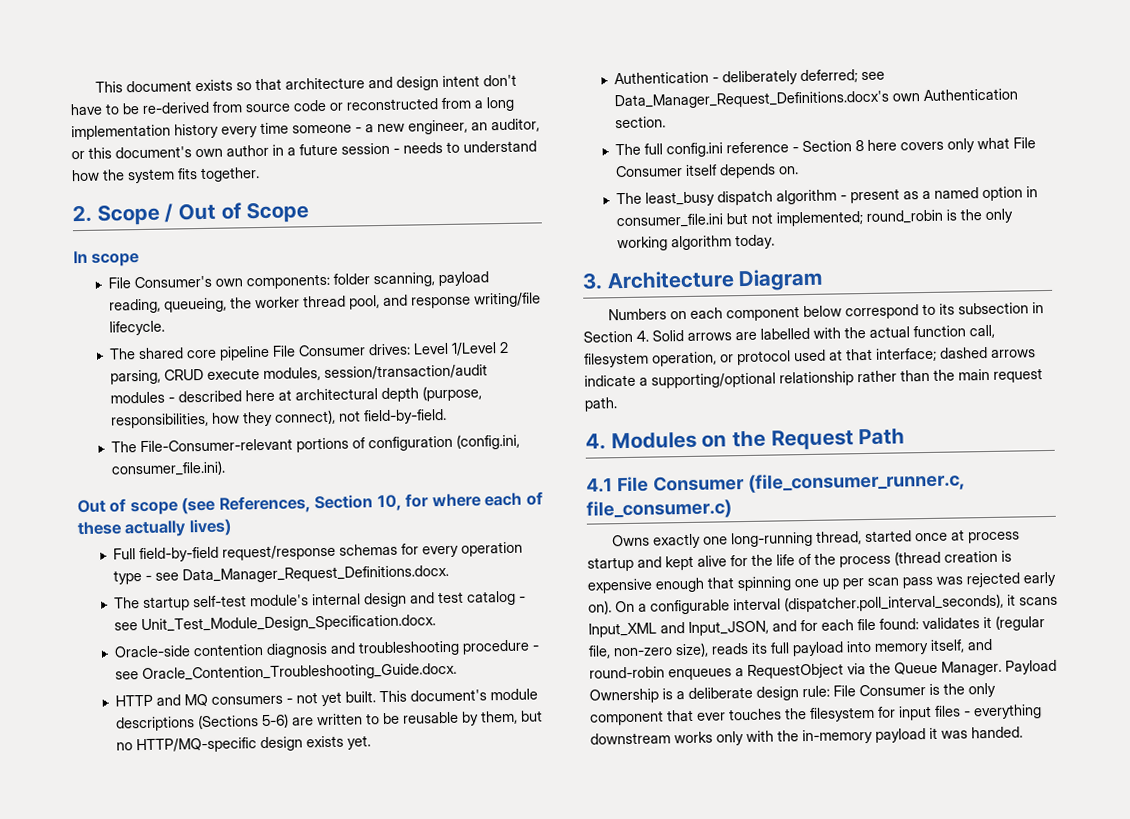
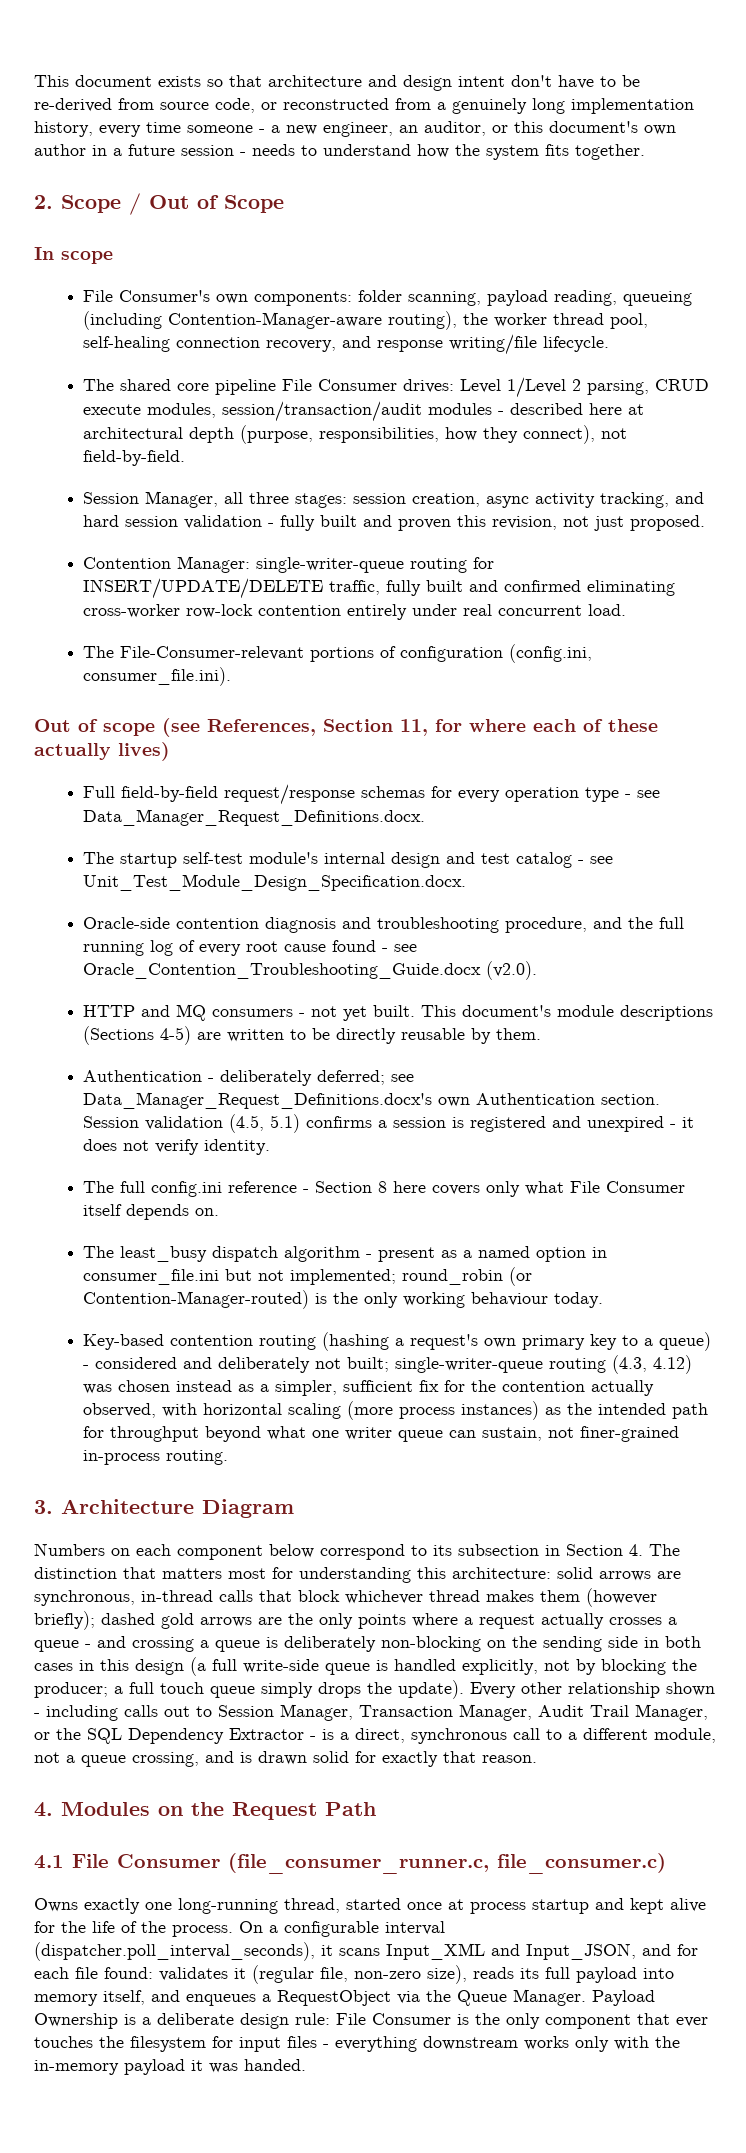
[293,99,327,112] code -> [215,98,255,113] code,
(483, 104) none -> [452,98,527,114] genuinely
[174,123,219,139] history -> [34,121,93,137] history,
[164,297,228,313] queueing, -> [623,291,693,306] [83,311,458,330] queueing (including Contention-Manager-aware routing),
(381, 302) none -> [83,336,337,352] self-healing connection recovery,
(448, 416) none -> [83,491,705,508] [83,515,706,531] [83,556,495,573] [83,578,676,599] [83,604,627,620] // Session Manager, all three stages: session creation, async activity tracking, and hard session validation - fully built and proven this revision, not just proposed. // Contention Manager: single-writer-queue routing for INSERT/UPDATE/DELETE traffic, fully built and confirmed eliminating cross-worker row-lock contention entirely under real concurrent load.
[376,494,402,512] 10, -> [400,719,428,736] 11,
[462,639,540,655] [115,662,458,683] procedure - see Oracle_Contention_Troubleshooting_Guide.docx. -> [505,917,685,933] [83,940,418,956] [83,961,538,980] procedure, and the full running log of every root cause found - see Oracle_Contention_Troubleshooting_Guide.docx (v2.0).
[262,713,290,729] 5-6) -> [160,1026,192,1045] 4-5)
(401, 718) none -> [336,1028,397,1044] directly
[480,710,544,725] [116,735,372,754] them, but no HTTP/MQ-specific design exists yet. -> [496,1028,542,1040] them.
(667, 122) none -> [83,1114,695,1133] [83,1139,271,1155] Session validation (4.5, 5.1) confirms a session is registered and unexpired - it does not verify identity.
(944, 216) none -> [509,1267,533,1286] [83,1290,310,1309] (or Contention-Manager-routed)
[671,235,733,251] algorithm -> [471,1292,549,1306] behaviour
(776, 242) none -> [83,1332,712,1351] [83,1355,693,1374] [83,1380,655,1396] [83,1401,709,1420] [83,1426,680,1442] [83,1450,229,1465] // Key-based contention routing (hashing a request's own primary key to a queue) - considered and deliberately not built; single-writer-queue routing (4.3, 4.12) was chosen instead as a simpler, sufficient fix for the contention actually observed, with horizontal scaling (more process instances) as the intended path for throughput beyond what one writer queue can sustain, not finer-grained in-process routing.
[652,324,995,342] [584,346,1036,368] [584,368,1043,389] [584,397,618,412] Solid arrows are labelled with the actual function call, filesystem operation, or protocol used at that interface; dashed arrows indicate a supporting/optional relationship rather than the main request path. -> [649,1544,680,1556] [34,1567,681,1583] [34,1588,657,1607] [34,1611,677,1630] [34,1636,701,1652] [34,1657,697,1676] [34,1680,715,1699] [34,1704,708,1721] [34,1728,716,1744] [34,1751,537,1767] The distinction that matters most for understanding this architecture: solid arrows are synchronous, in-thread calls that block whichever thread makes them (however briefly); dashed gold arrows are the only points where a request actually crosses a queue - and crossing a queue is deliberately non-blocking on the sending side in both cases in this design (a full write-side queue is handled explicitly, not by blocking the producer; a full touch queue simply drops the update). Every other relationship shown - including calls out to Session Manager, Transaction Manager, Audit Trail Manager, or the SQL Dependency Extractor - is a direct, synchronous call to a different module, not a queue crossing, and is drawn solid for exactly that reason.
[839,550,1012,568] [587,571,1056,594] [588,600,612,615] process (thread creation is expensive enough that spinning one up per scan pass was rejected early on). -> [172,1925,233,1937] process.
[589,666,665,679] round-robin -> (180, 1996) none

